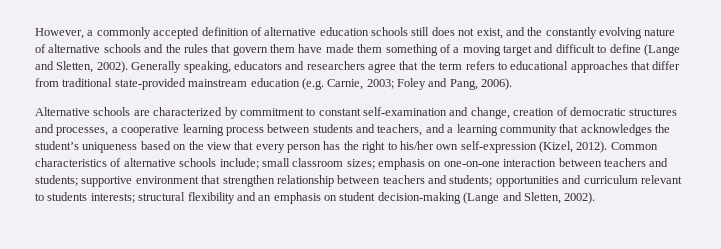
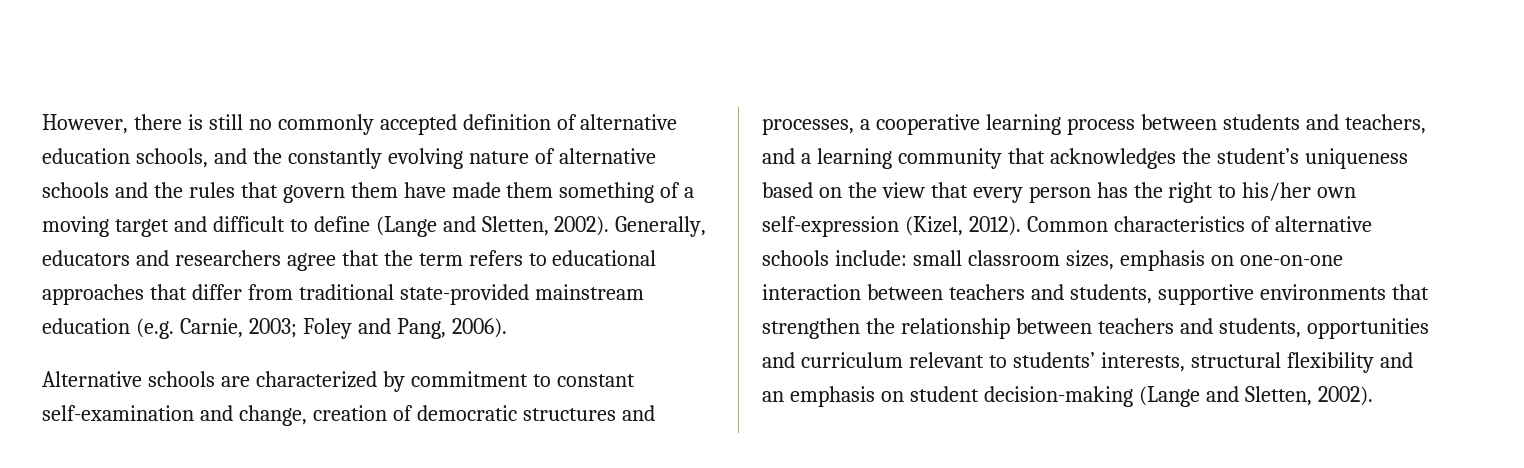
[87,30,94,36] a -> [133,114,272,130] there is still no
[371,27,503,39] schools still does not exist, -> [135,148,208,168] schools,
[131,61,231,73] Generally speaking, -> [615,216,707,237] Generally,
[219,158,259,169] include; -> [834,250,907,266] include:
[346,159,375,169] sizes; -> [1065,250,1114,270] sizes,
[35,175,199,187] students; supportive environment -> [1069,284,1386,305] students, supportive environments
(275, 181) none -> [865,318,895,334] the
[449,175,493,186] students; -> [1218,318,1301,338] students,
[47,192,135,203] students interests; -> [1012,352,1185,372] students’ interests,

